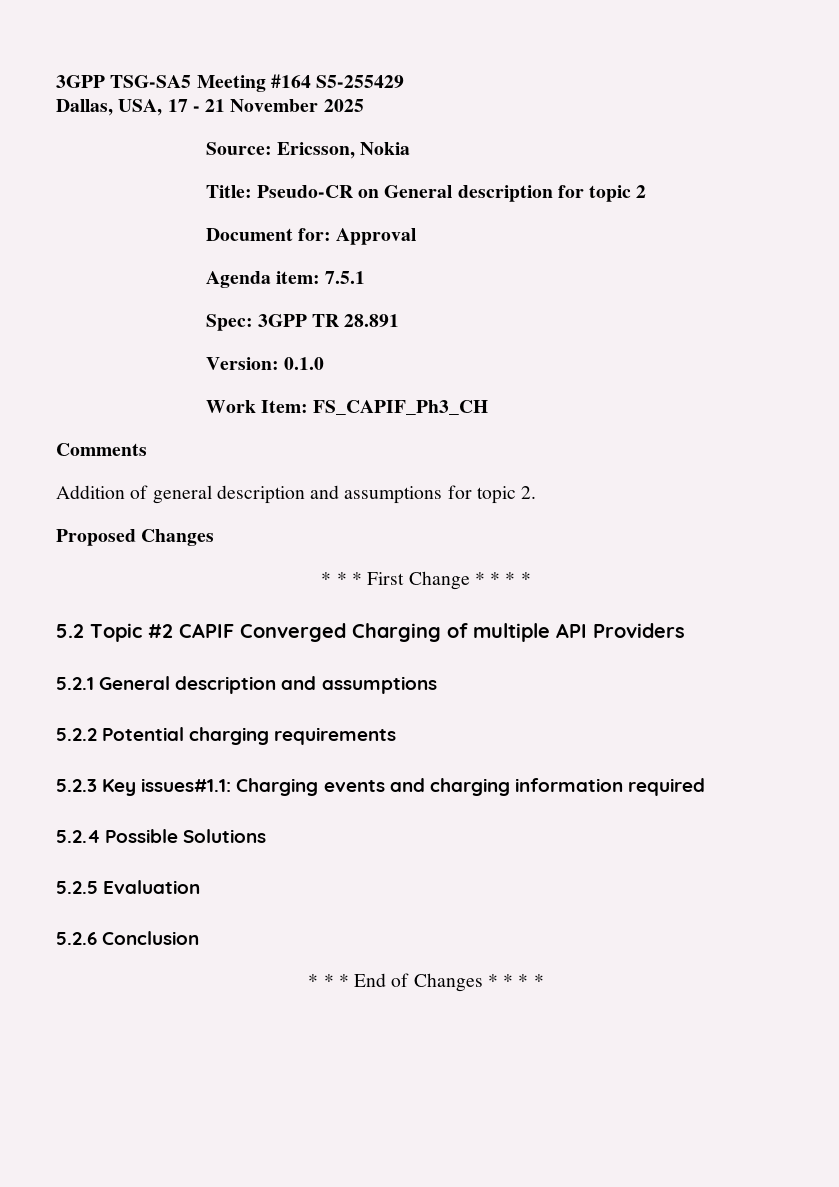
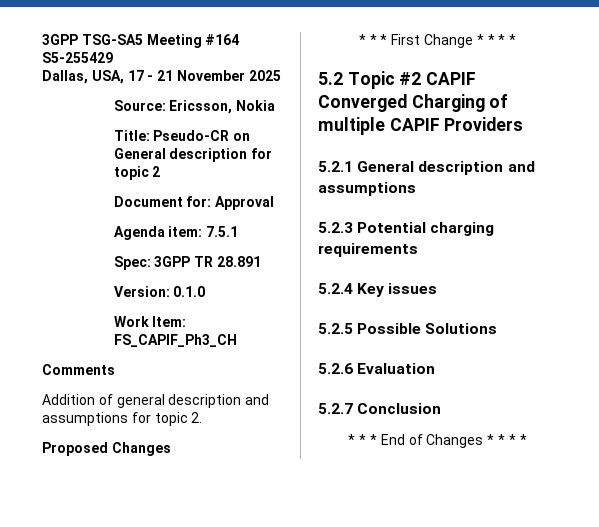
[556,623,587,638] API -> [389,118,440,131] CAPIF
[56,728,97,741] 5.2.2 -> [318,222,353,233] 5.2.3
[56,778,706,796] [56,830,100,843] 5.2.3 Key issues#1.1: Charging events and charging information required // 5.2.4 -> [318,283,438,297] [318,323,353,334] 5.2.4 Key issues // 5.2.5
[56,881,98,894] 5.2.5 -> [318,363,353,374] 5.2.6
[56,932,97,945] 5.2.6 -> [318,403,353,414] 5.2.7

